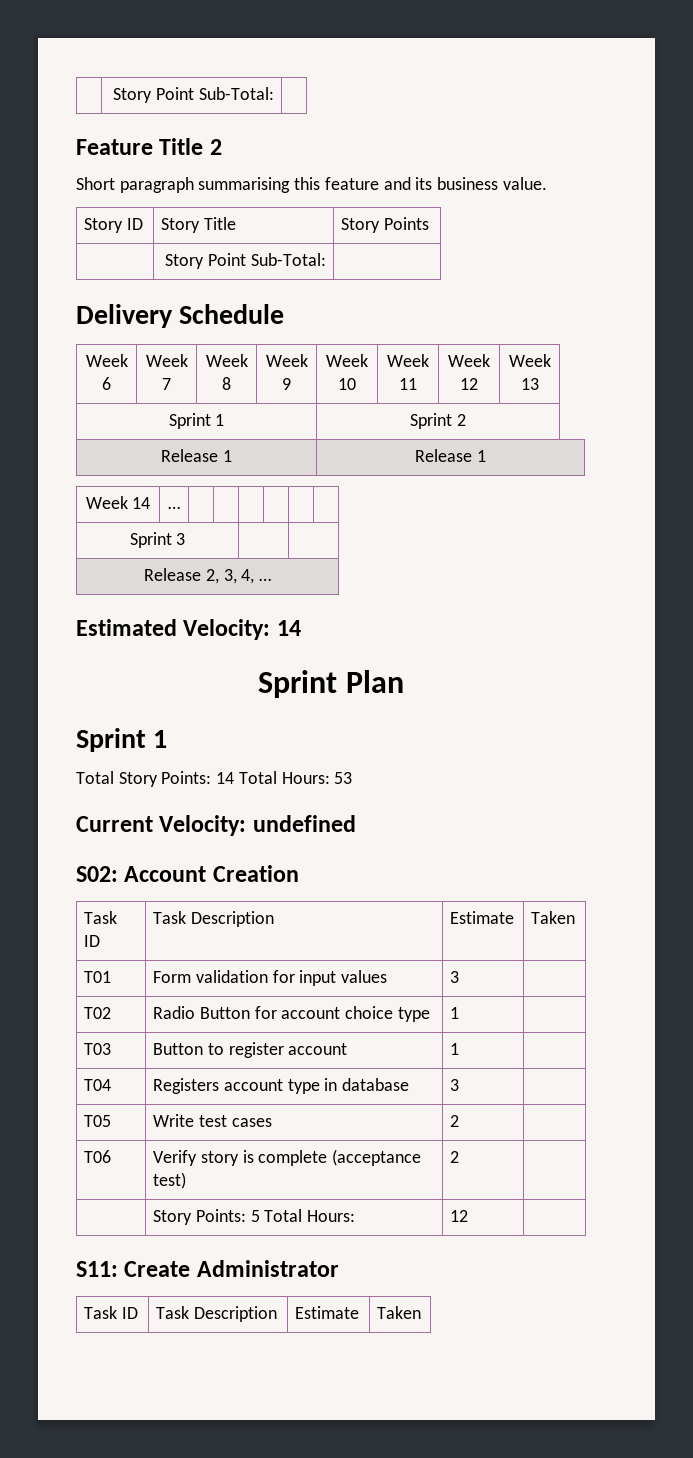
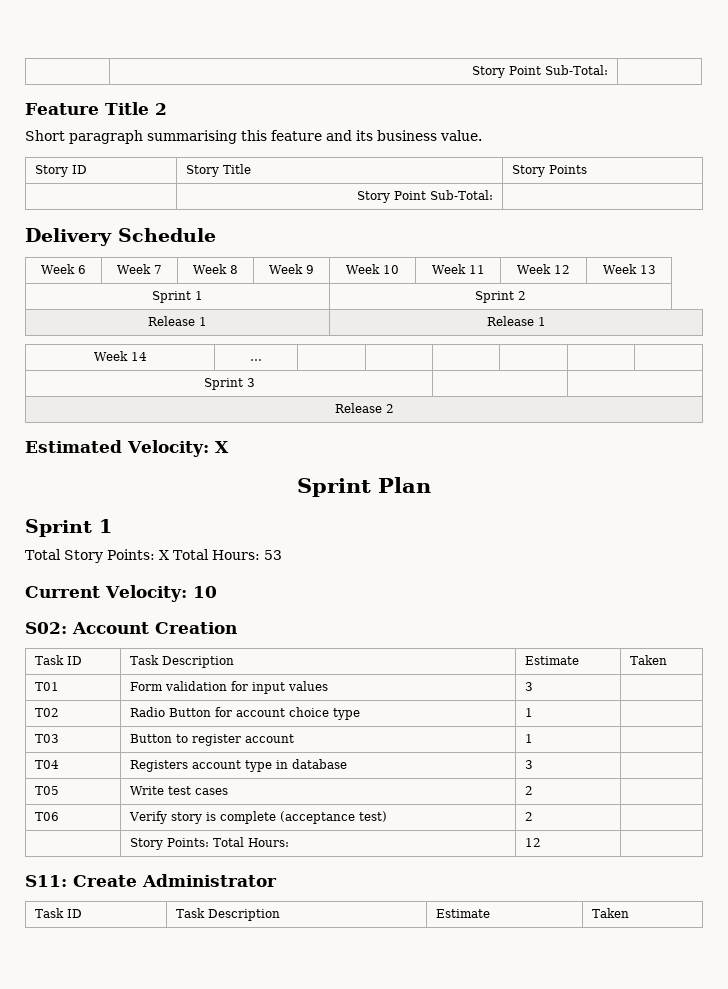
[205,569,271,584] 2, 3, 4, … -> [385,404,394,413] 2
[276,620,301,636] 14 -> [214,441,229,453] X
[216,772,235,784] 14 -> [158,550,169,560] X
[252,815,356,832] undefined -> [192,586,217,598] 10
[250,1210,260,1222] 5 -> (209, 842) none

